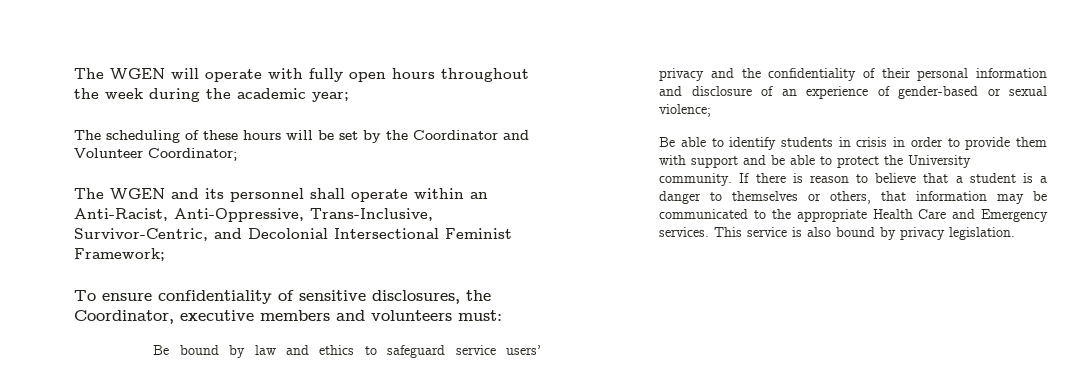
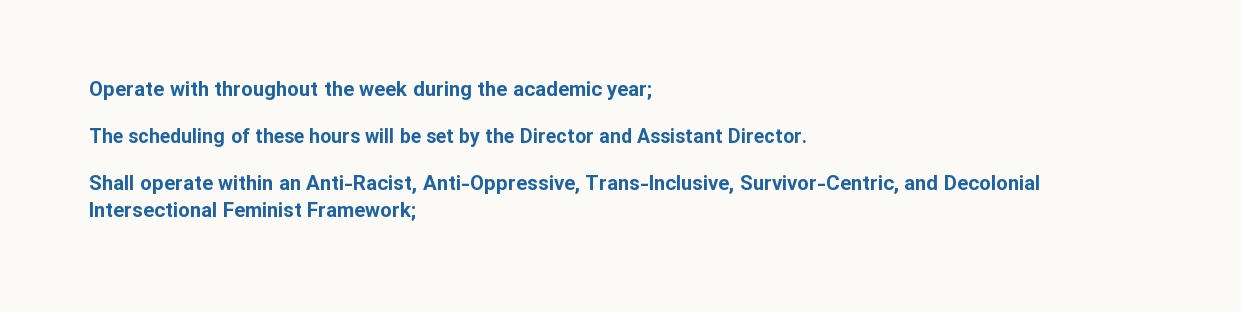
[74,68,435,82] The WGEN will operate with fully open hours -> [89,81,209,100] Operate with
[413,130,529,140] [74,148,237,161] [74,188,345,202] Coordinator and Volunteer Coordinator; // The WGEN and its personnel shall -> [519,128,808,143] [89,175,134,190] Director and Assistant Director. // Shall
[74,290,491,304] [74,310,502,324] [153,345,542,358] [659,68,1047,81] [659,86,1047,99] [659,104,712,117] [659,137,1047,150] [659,155,972,168] [659,173,1047,186] [659,191,1047,204] [659,209,1048,222] [659,227,1016,240] // To ensure confidentiality of sensitive disclosures, the Coordinator, executive members and volunteers must: // Be bound by law and ethics to safeguard service users’ privacy and the confidentiality of their personal information and disclosure of an experience of gender-based or sexual violence; // Be able to identify students in crisis in order to provide them with support and be able to protect the University community. If there is reason to believe that a student is a danger to themselves or others, that information may be communicated to the appropriate Health Care and Emergency services. This service is also bound by privacy legislation. -> (417, 211) none

